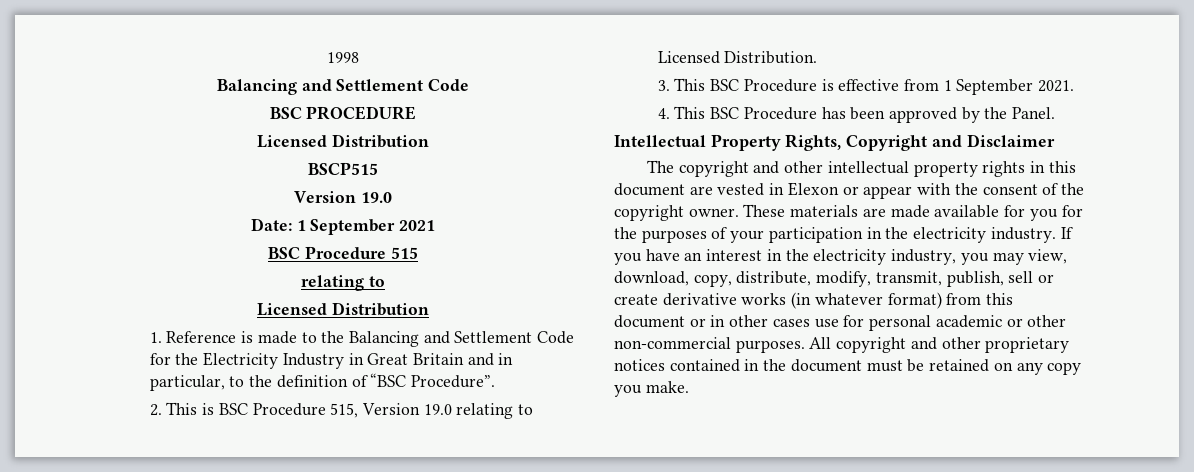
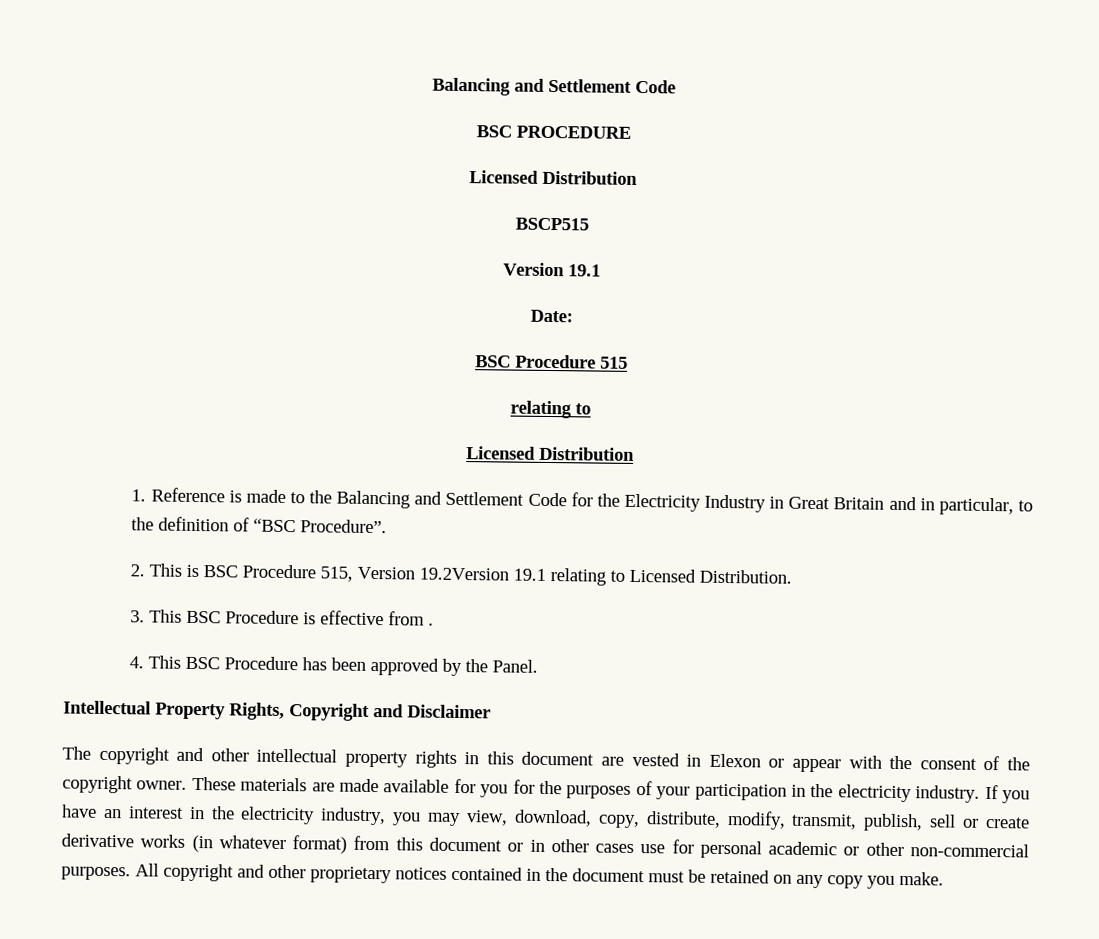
[327,52,359,63] 1998 // -> (432, 86) none
[360,192,392,203] 19.0 -> [568,264,601,277] 19.1
[296,219,436,235] 1 September 2021 -> (573, 316) none
[423,404,452,415] 19.0 -> [419,567,547,581] 19.2Version 19.1
[943,79,1075,95] 1 September 2021. -> [428,622,435,626] .

